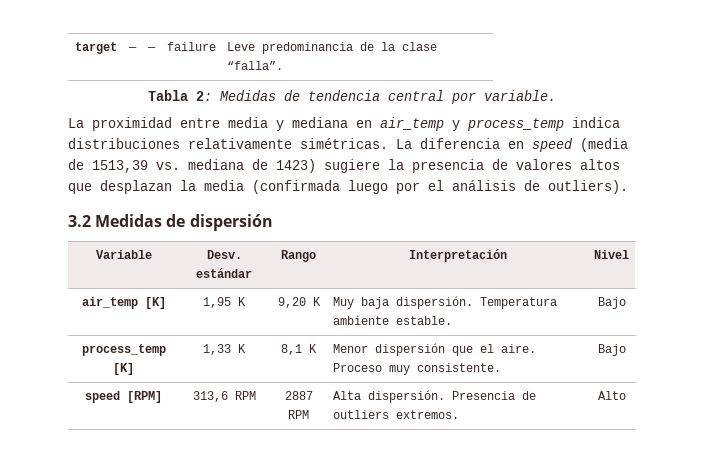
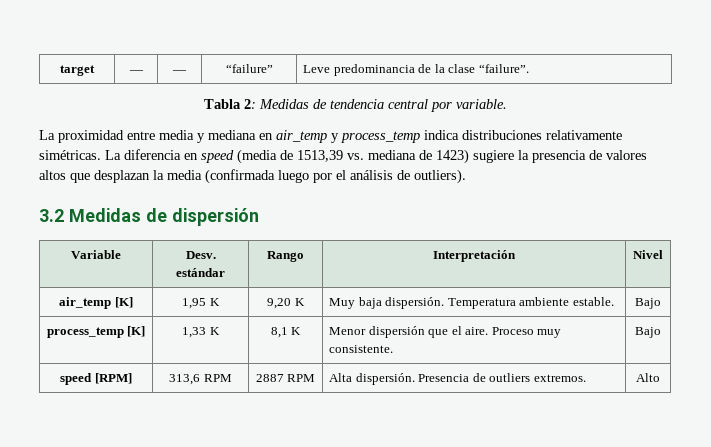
[166,42,216,51] failure -> [225,64,273,73] “failure”
[226,61,283,70] “falla”. -> [478,64,529,73] “failure”.

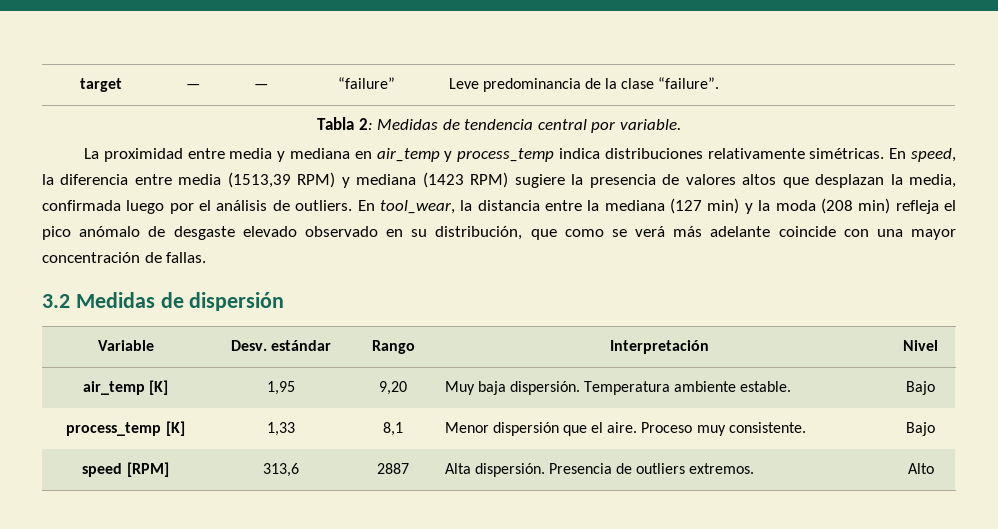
[105,149,469,164] La diferencia en speed (media de 1513,39 vs. mediana de 1423) -> [889,148,956,162] [42,172,509,188] En speed, la diferencia entre media (1513,39 RPM) y mediana (1423 RPM)
[167,169,275,184] media (confirmada -> [909,174,957,188] [42,200,121,211] media, confirmada
[414,169,466,184] outliers). -> [295,198,957,214] [42,226,956,240] [42,252,207,263] outliers. En tool_wear, la distancia entre la mediana (127 min) y la moda (208 min) refleja el pico anómalo de desgaste elevado observado en su distribución, que como se verá más adelante coincide con una mayor concentración de fallas.
[209,298,220,306] K -> (295, 388) none
[294,298,305,306] K -> (407, 388) none
[209,327,220,335] K -> (295, 429) none
[291,327,302,335] K -> (403, 429) none
[203,374,232,382] RPM -> (299, 470) none
[287,374,316,382] RPM -> (409, 468) none

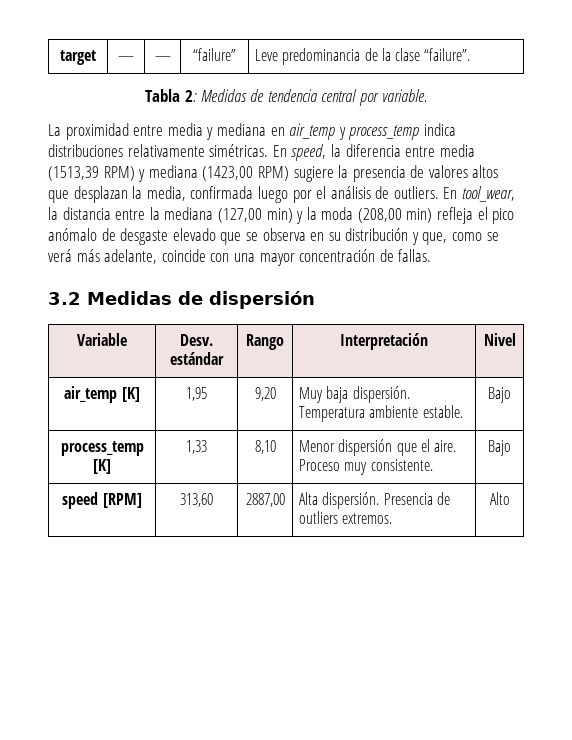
[422,172,464,188] (1423 -> [202,166,254,181] (1423,00
[670,198,703,214] (127 -> [217,208,262,223] (127,00
[820,198,853,214] (208 -> [357,208,402,223] (208,00
[304,226,557,240] observado en su distribución, que -> [220,228,448,245] que se observa en su distribución y que,
[710,226,771,237] adelante -> [104,249,158,264] adelante,
[383,422,403,436] 8,1 -> [254,440,276,454] 8,10
[263,463,299,477] [377,463,409,474] 313,6 | 2887 -> [180,493,213,507] [245,493,285,507] 313,60 | 2887,00

